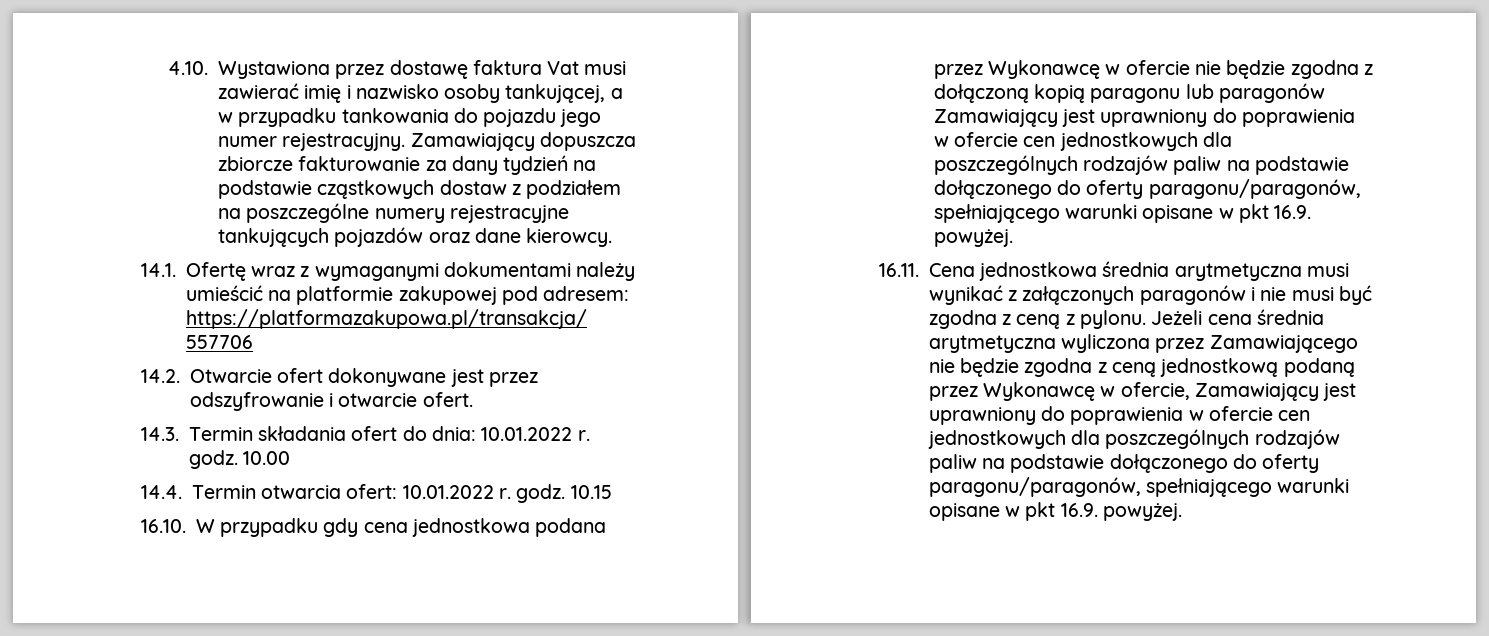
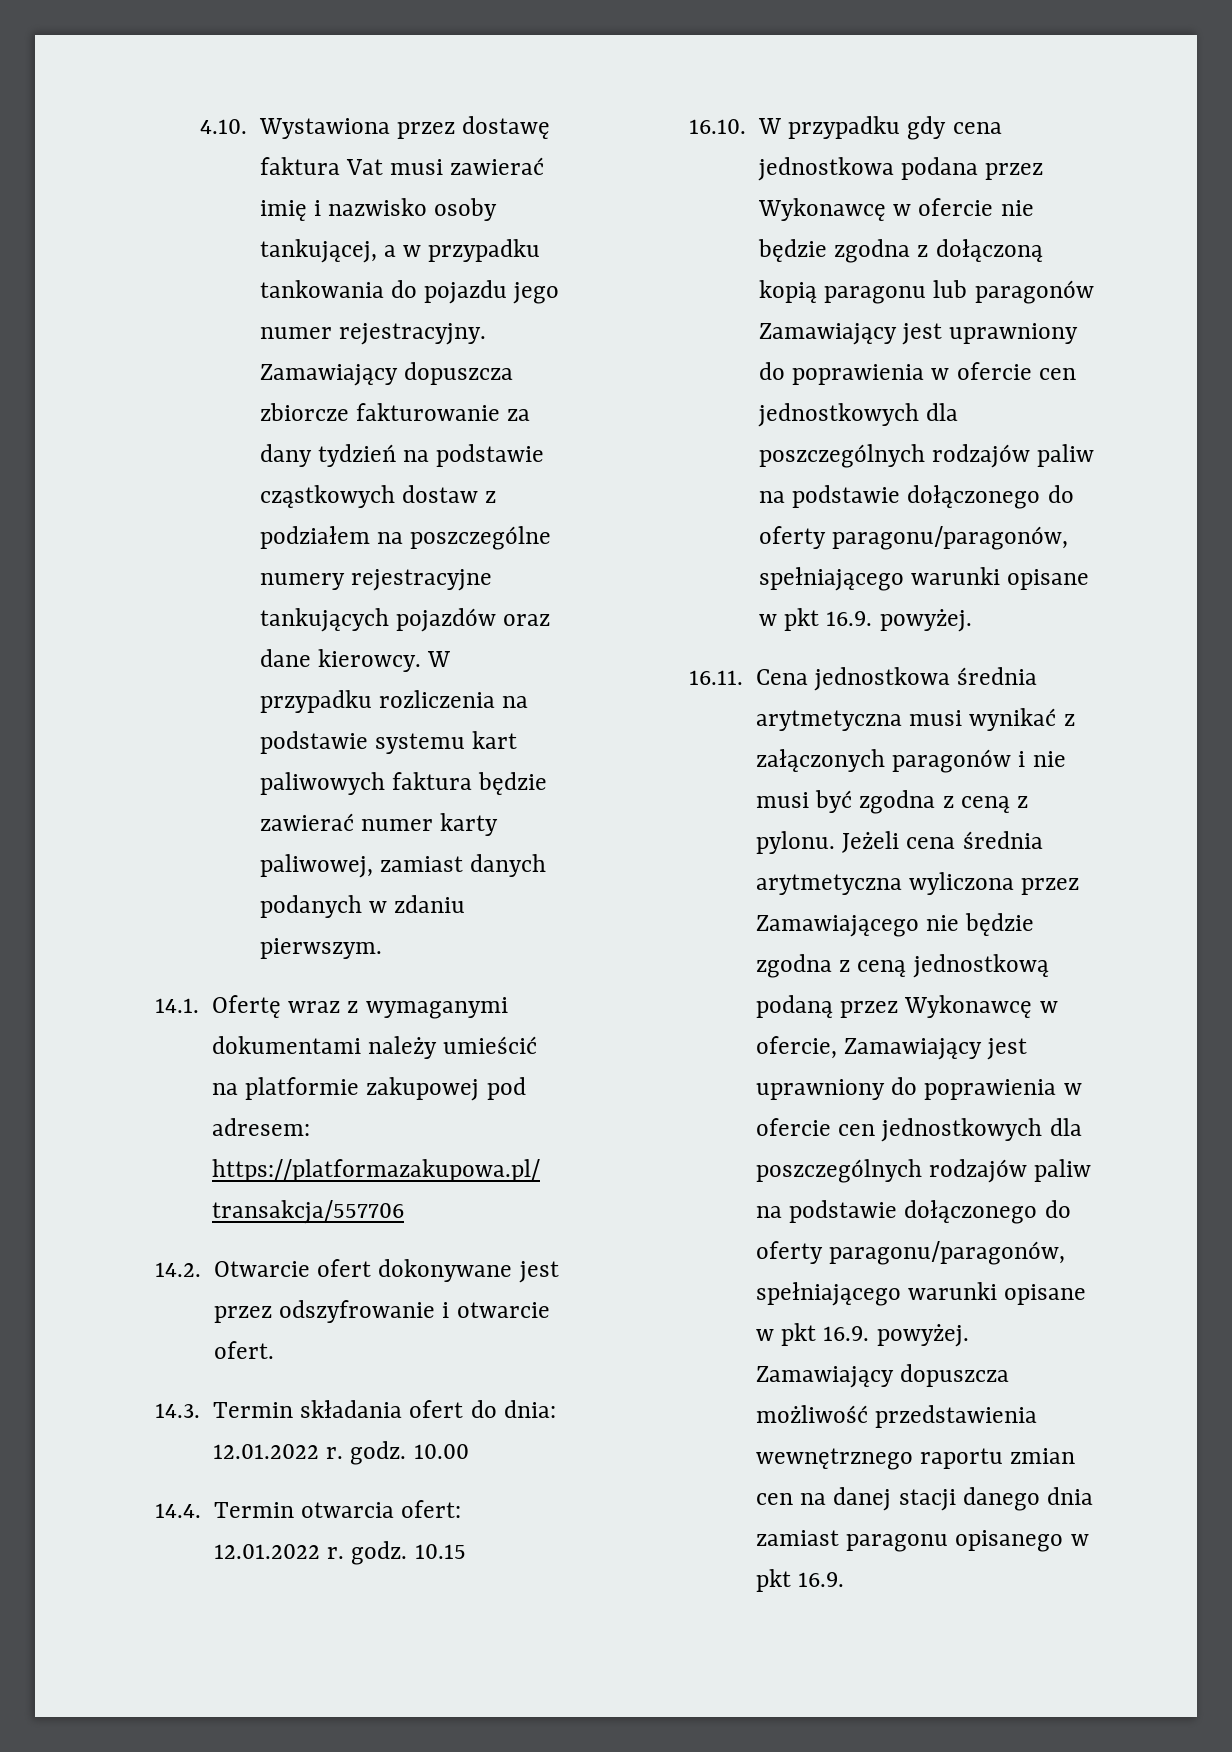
(613, 237) none -> [427,651,451,667] [260,690,529,713] [260,731,518,754] [260,772,548,795] [260,813,499,836] [260,854,547,878] [260,895,466,918] [260,938,383,959] W przypadku rozliczenia na podstawie systemu kart paliwowych faktura będzie zawierać numer karty paliwowej, zamiast danych podanych w zdaniu pierwszym.
[481,427,573,441] 10.01.2022 -> [213,1444,320,1459] 12.01.2022
[402,485,494,499] 10.01.2022 -> [214,1544,321,1559] 12.01.2022
(1182, 512) none -> [756,1364,1010,1388] [756,1405,1038,1428] [756,1448,1076,1470] [756,1487,1093,1511] [756,1530,1089,1552] [756,1569,845,1592] Zamawiający dopuszcza możliwość przedstawienia wewnętrznego raportu zmian cen na danej stacji danego dnia zamiast paragonu opisanego w pkt 16.9.

